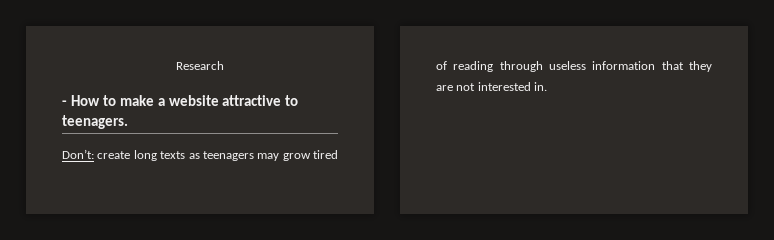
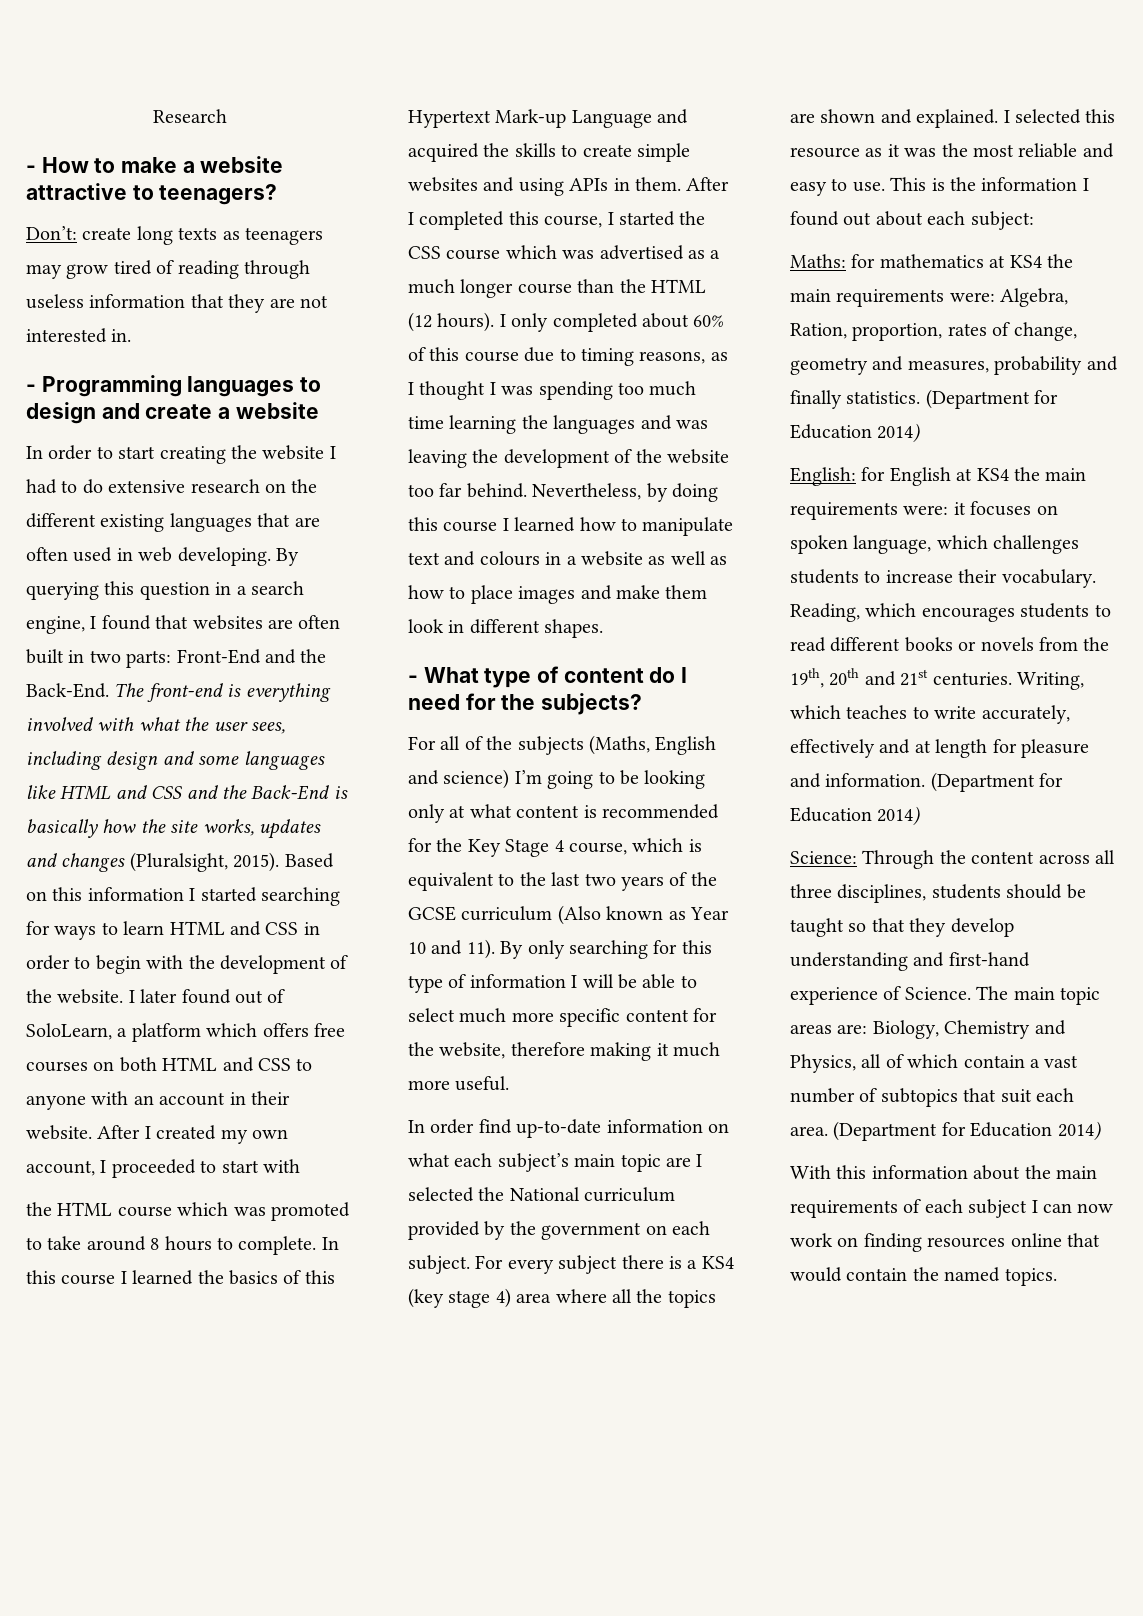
[62,115,128,129] teenagers. -> [159,184,278,205] teenagers?
(548, 86) none -> [26,375,322,397] [26,402,319,424] [26,445,336,464] [26,479,318,494] [26,513,320,532] [26,547,299,566] [26,581,304,600] [26,615,341,634] [26,649,327,668] [26,683,331,702] [26,717,285,734] [26,751,325,770] [26,785,348,800] [26,819,321,839] [26,852,334,872] [26,887,340,906] [26,921,320,940] [26,955,349,974] [26,989,286,1004] [26,1023,345,1042] [26,1057,313,1072] [26,1091,290,1110] [26,1125,288,1144] [26,1159,300,1178] [26,1202,350,1221] [26,1236,339,1255] [26,1270,335,1285] [408,109,689,128] [408,143,690,162] [408,177,730,196] [408,211,706,230] [408,245,721,260] [408,279,706,298] [408,312,725,332] [408,347,728,366] [408,381,697,400] [408,415,708,434] [408,449,729,468] [408,483,718,502] [408,517,734,536] [408,551,728,566] [408,585,708,604] [408,619,604,638] [408,666,688,688] [408,693,643,715] [408,735,717,755] [408,769,706,789] [408,804,719,823] [408,838,702,857] [408,872,717,891] [408,905,729,925] [408,939,712,959] [408,974,697,993] [408,1008,717,1027] [408,1042,720,1061] [408,1076,510,1091] [408,1119,729,1138] [408,1153,703,1172] [408,1187,676,1202] [408,1221,710,1240] [408,1255,734,1274] [408,1288,716,1308] [790,109,1116,128] [790,143,1114,158] [790,177,1089,196] [790,211,1034,230] [790,254,1073,268] [790,288,1069,307] [790,322,1077,341] [790,356,1118,375] [790,389,1059,409] [790,423,921,443] [790,467,1087,486] [790,501,1058,520] [790,535,1080,554] [790,569,1096,588] [790,603,1111,622] [790,637,1110,652] [790,668,1084,690] [790,705,1070,724] [790,739,1089,758] [790,772,1064,792] [790,806,921,826] [790,850,1115,869] [790,884,1086,903] [790,918,1014,937] [790,952,1030,971] [790,986,1100,1005] [790,1020,1066,1039] [790,1054,1079,1073] [790,1088,1074,1107] [790,1121,1101,1141] [790,1165,1097,1180] [790,1199,1114,1218] [790,1233,1100,1252] [790,1267,1057,1286] // - Programming languages to design and create a website // In order to start creating the website I had to do extensive research on the different existing languages that are often used in web developing. By querying this question in a search engine, I found that websites are often built in two parts: Front-End and the Back-End. The front-end is everything involved with what the user sees, including design and some languages like HTML and CSS and the Back-End is basically how the site works, updates and changes (Pluralsight, 2015). Based on this information I started searching for ways to learn HTML and CSS in order to begin with the development of the website. I later found out of SoloLearn, a platform which offers free courses on both HTML and CSS to anyone with an account in their website. After I created my own account, I proceeded to start with // the HTML course which was promoted to take around 8 hours to complete. In this course I learned the basics of this Hypertext Mark-up Language and acquired the skills to create simple websites and using APIs in them. After I completed this course, I started the CSS course which was advertised as a much longer course than the HTML (12 hours). I only completed about 60% of this course due to timing reasons, as I thought I was spending too much time learning the languages and was leaving the development of the website too far behind. Nevertheless, by doing this course I learned how to manipulate text and colours in a website as well as how to place images and make them look in different shapes. // - What type of content do I need for the subjects? // For all of the subjects (Maths, English and science) I’m going to be looking only at what content is recommended for the Key Stage 4 course, which is equivalent to the last two years of the GCSE curriculum (Also known as Year 10 and 11). By only searching for this type of information I will be able to select much more specific content for the website, therefore making it much more useful. // In order find up-to-date information on what each subject’s main topic are I selected the National curriculum provided by the government on each subject. For every subject there is a KS4 (key stage 4) area where all the topics are shown and explained. I selected this resource as it was the most reliable and easy to use. This is the information I found out about each subject: // Maths: for mathematics at KS4 the main requirements were: Algebra, Ration, proportion, rates of change, geometry and measures, probability and finally statistics. (Department for Education 2014) // English: for English at KS4 the main requirements were: it focuses on spoken language, which challenges students to increase their vocabulary. Reading, which encourages students to read different books or novels from the 19th, 20th and 21st centuries. Writing, which teaches to write accurately, effectively and at length for pleasure and information. (Department for Education 2014) // Science: Through the content across all three disciplines, students should be taught so that they develop understanding and first-hand experience of Science. The main topic areas are: Biology, Chemistry and Physics, all of which contain a vast number of subtopics that suit each area. (Department for Education 2014) // With this information about the main requirements of each subject I can now work on finding resources online that would contain the named topics.

